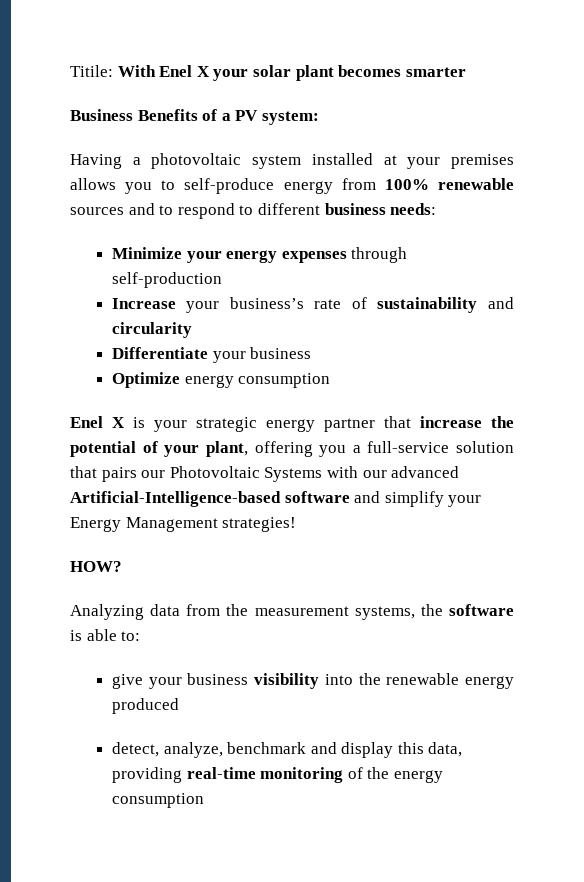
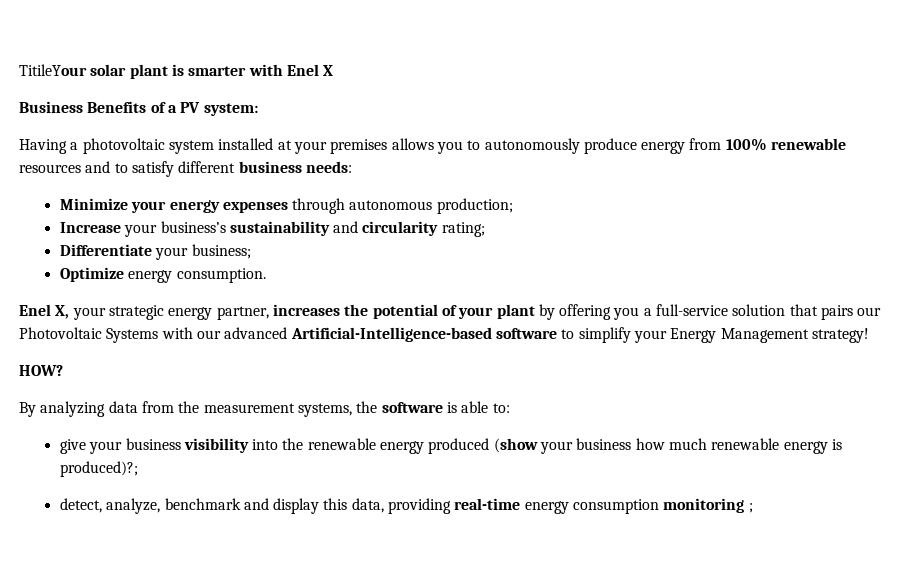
[70,65,466,81] Titile: With Enel X your solar plant becomes smarter -> [19,64,334,79] TitileYour solar plant is smarter with Enel X
[184,178,275,194] self-produce -> [484,138,637,154] autonomously produce
[70,207,124,215] sources -> [19,164,81,173] resources
[177,203,254,219] respond to -> [131,161,174,177] satisfy
[111,272,222,288] self-production -> [349,198,513,214] autonomous production;
[314,297,367,309] rate of -> (226, 227) none
(192, 330) none -> [441,222,485,237] rating;
[250,347,312,359] business -> [191,244,251,259] business;
[238,373,331,388] [70,416,145,428] consumption // Enel X is -> [176,268,266,283] [19,304,70,319] consumption. // Enel X,
[324,416,482,432] partner that increase -> [216,304,340,320] partner, increases
[205,441,248,457] plant, -> [496,304,555,320] plant by
[354,491,381,503] and -> [561,329,575,339] to
[222,517,297,532] strategies! -> [811,328,869,343] strategy!
[70,604,144,620] Analyzing -> [19,401,106,417] By analyzing
(179, 706) none -> [493,438,843,454] [59,461,138,477] (show your business how much renewable energy is produced)?;
[260,767,443,783] [111,793,204,808] monitoring of the energy consumption -> [524,498,753,514] energy consumption monitoring ;

